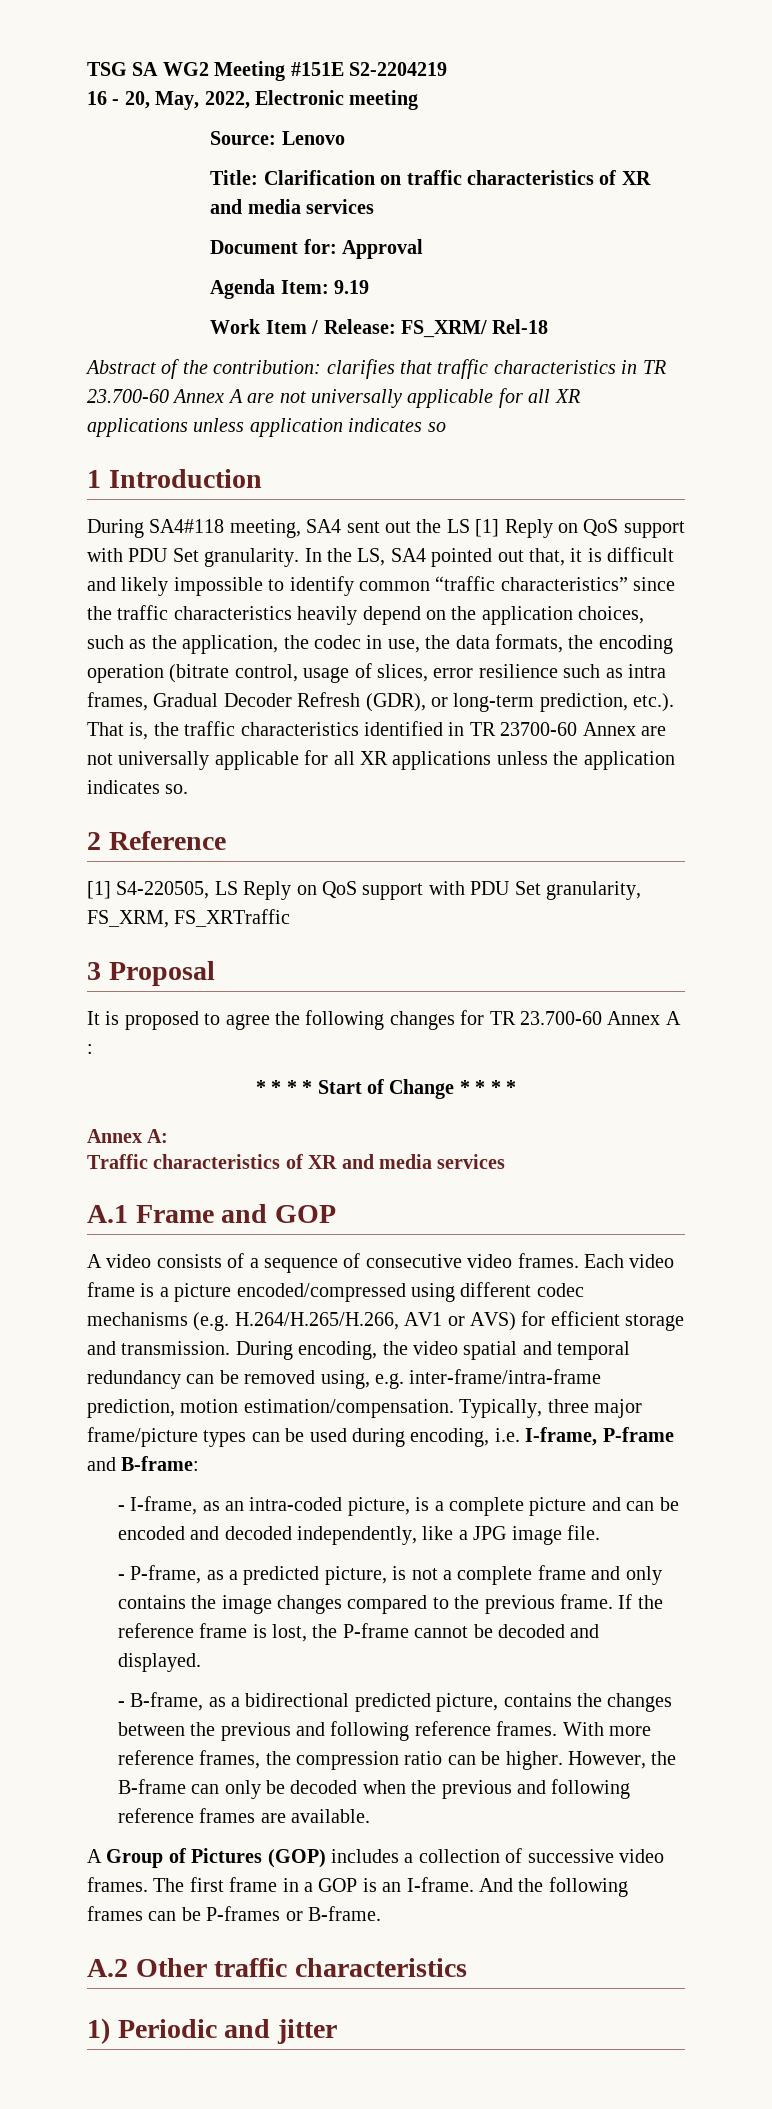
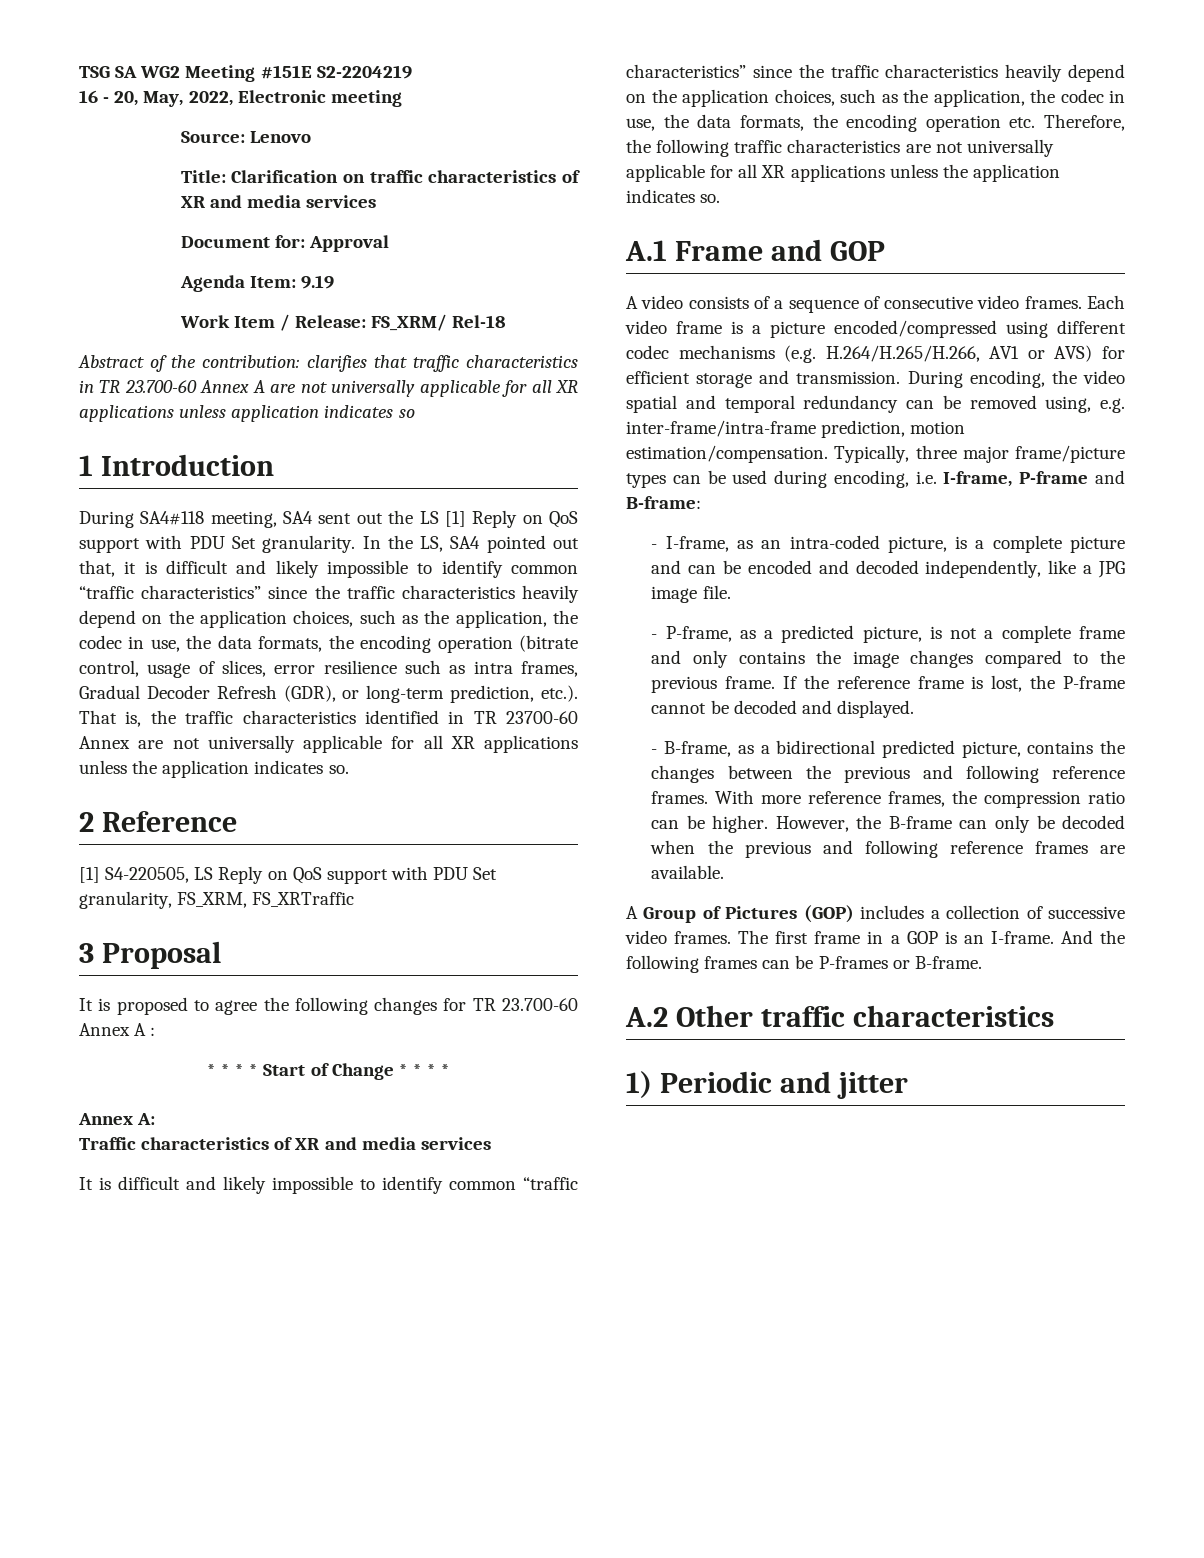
(506, 1161) none -> [79,1176,578,1194] [626,64,1125,82] [626,89,1125,107] [626,114,1125,132] [626,139,1054,157] [626,164,1060,182] [626,189,721,203] // It is difficult and likely impossible to identify common “traffic characteristics” since the traffic characteristics heavily depend on the application choices, such as the application, the codec in use, the data formats, the encoding operation etc. Therefore, the following traffic characteristics are not universally applicable for all XR applications unless the application indicates so.

